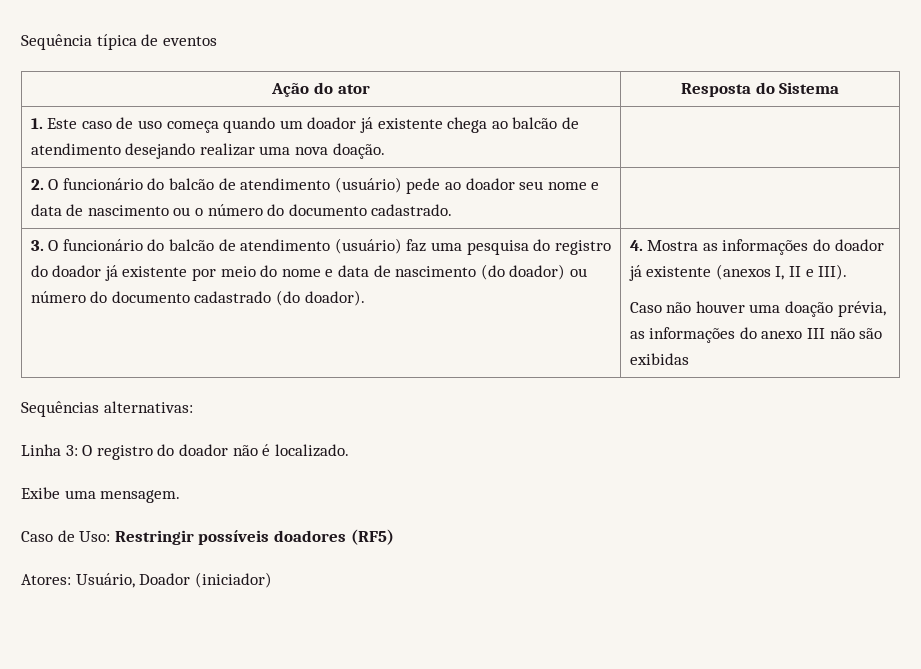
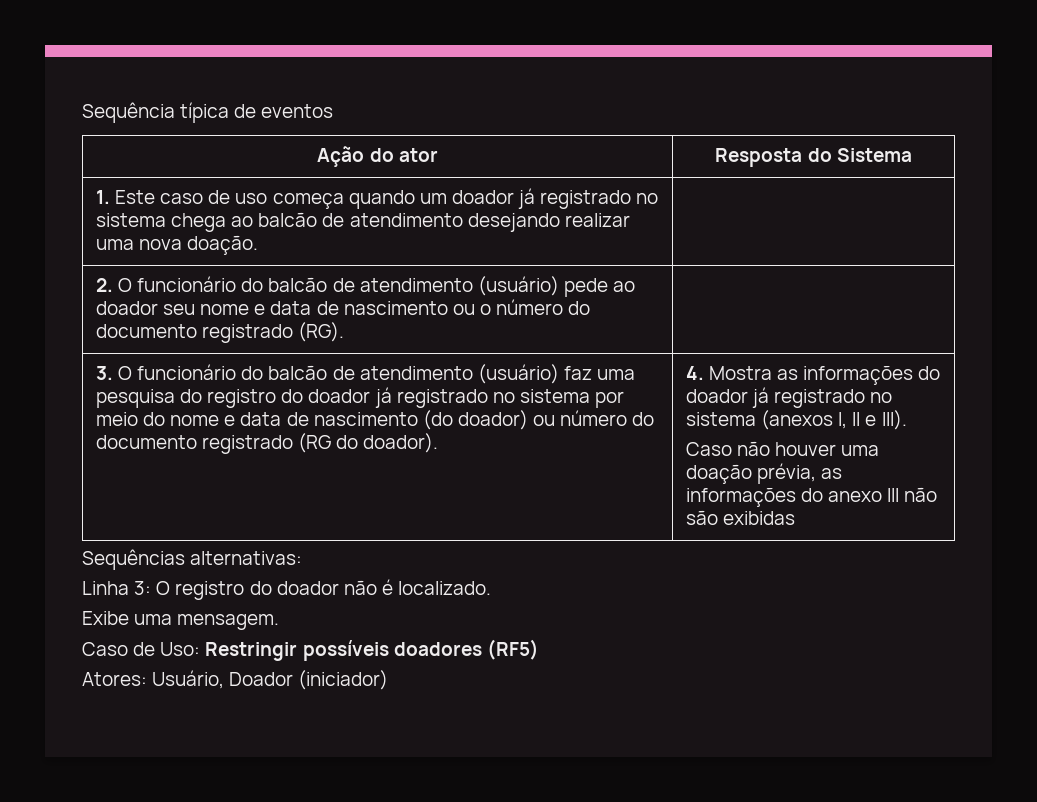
[377,118,443,129] existente -> [540,190,659,209] [95,213,166,227] registrado no sistema
[371,204,453,216] cadastrado. -> [202,322,345,343] registrado (RG).
[122,266,188,277] existente -> [396,389,590,408] registrado no sistema
[194,290,301,306] cadastrado (do -> [202,433,359,454] registrado (RG do
[646,266,712,277] existente -> [774,389,893,408] [685,412,756,426] registrado no sistema

